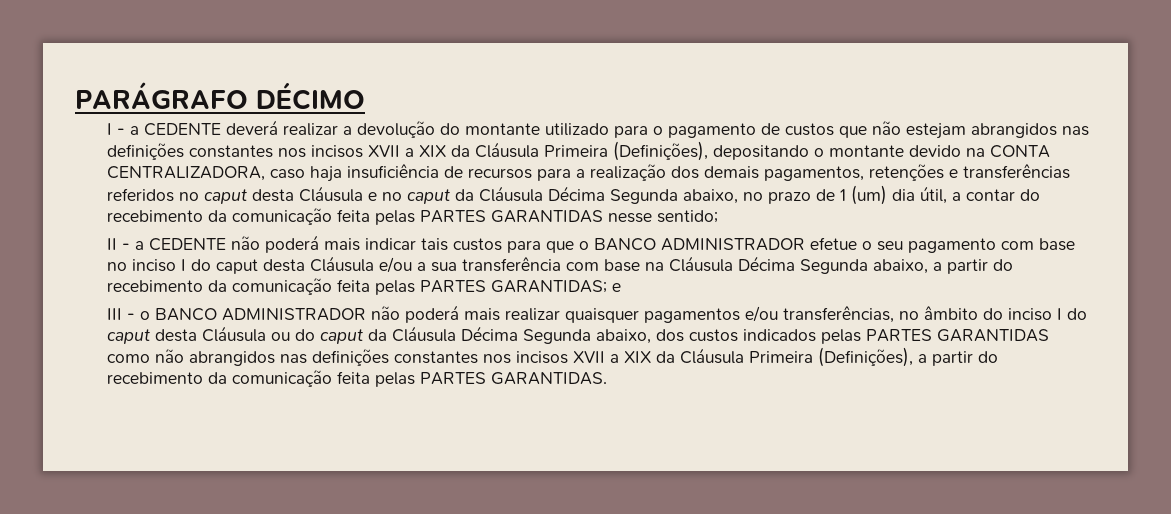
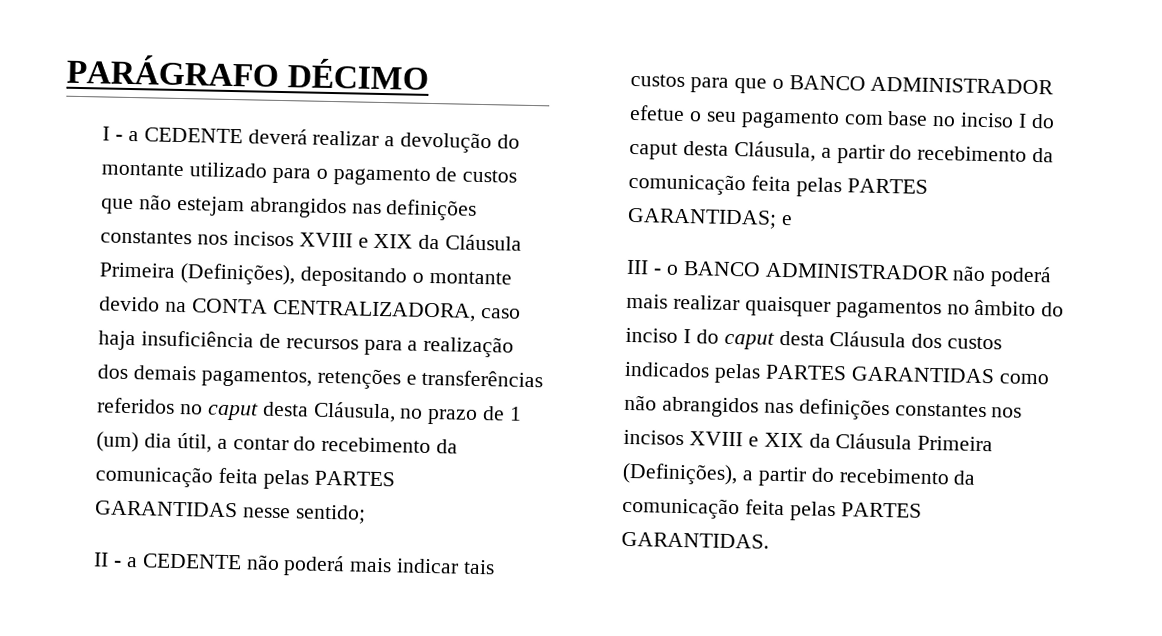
[368,145,415,157] XVII a -> [298,232,369,248] XVIII e
[299,186,739,204] Cláusula e no caput da Cláusula Décima Segunda abaixo, -> [312,401,396,423] Cláusula,
[310,256,929,274] Cláusula e/ou a sua transferência com base na Cláusula Décima Segunda abaixo, -> [734,141,817,162] Cláusula,
[745,306,895,323] e/ou transferências, -> (942, 310) none
[271,326,652,344] ou do caput da Cláusula Décima Segunda abaixo, -> (907, 339) none
[573,351,620,363] XVII a -> [689,431,760,447] XVIII e

